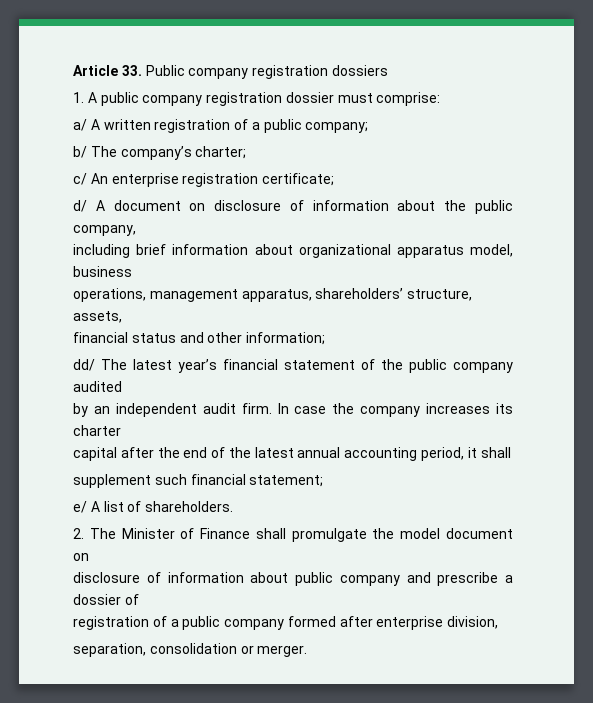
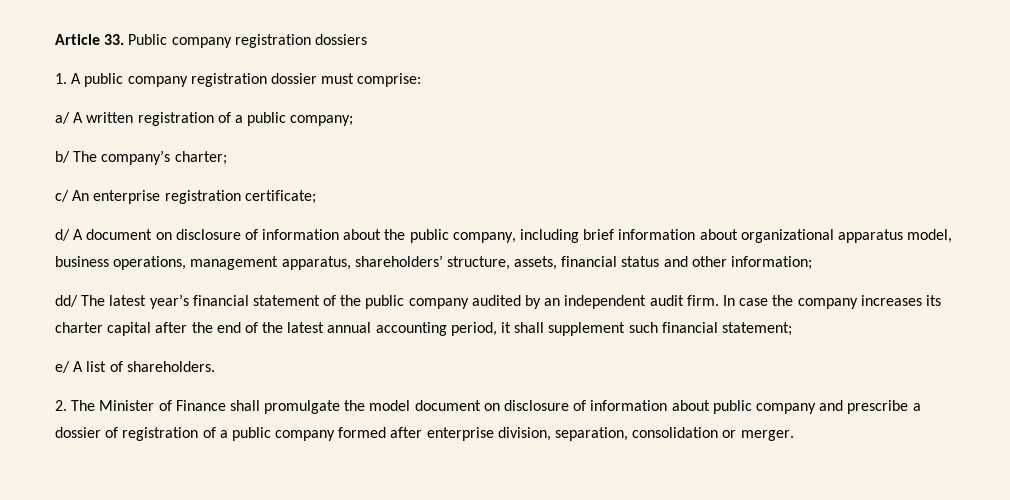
(136, 230) // -> (516, 237) none
(132, 271) // -> (109, 261) none
(122, 317) // -> (558, 263) none
(122, 386) // -> (521, 300) none
(121, 430) // -> (103, 327) none
(511, 452) // -> (545, 327) none
(89, 557) // -> (500, 407) none
(139, 599) // -> (119, 432) none
(499, 622) // -> (551, 434) none

